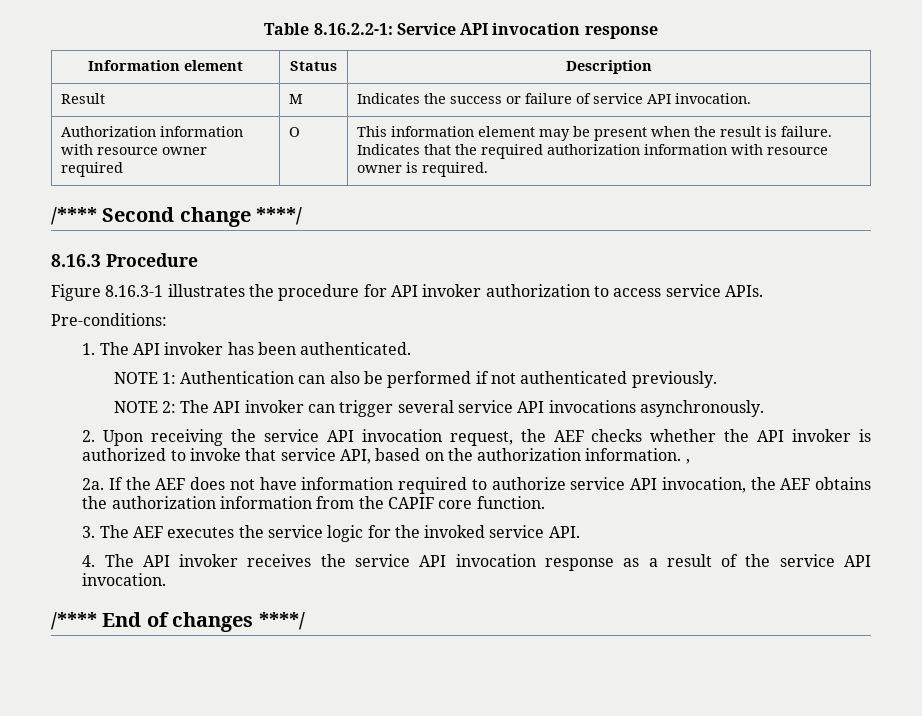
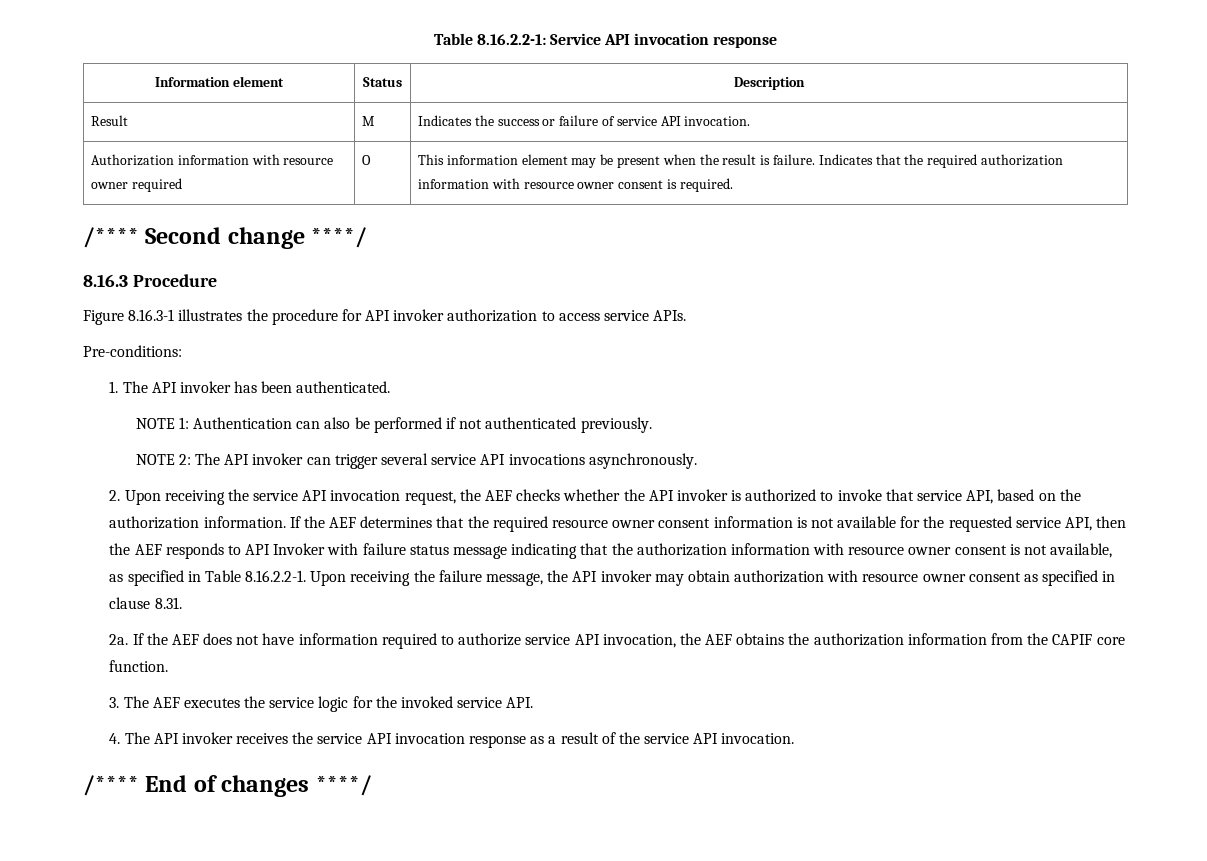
(403, 169) none -> [618,180,664,189] consent
[685,459,690,464] , -> [289,516,1127,532] [109,543,1113,559] [109,570,1116,586] [109,597,182,609] If the AEF determines that the required resource owner consent information is not available for the requested service API, then the AEF responds to API Invoker with failure status message indicating that the authorization information with resource owner consent is not available, as specified in Table 8.16.2.2-1. Upon receiving the failure message, the API invoker may obtain authorization with resource owner consent as specified in clause 8.31.

